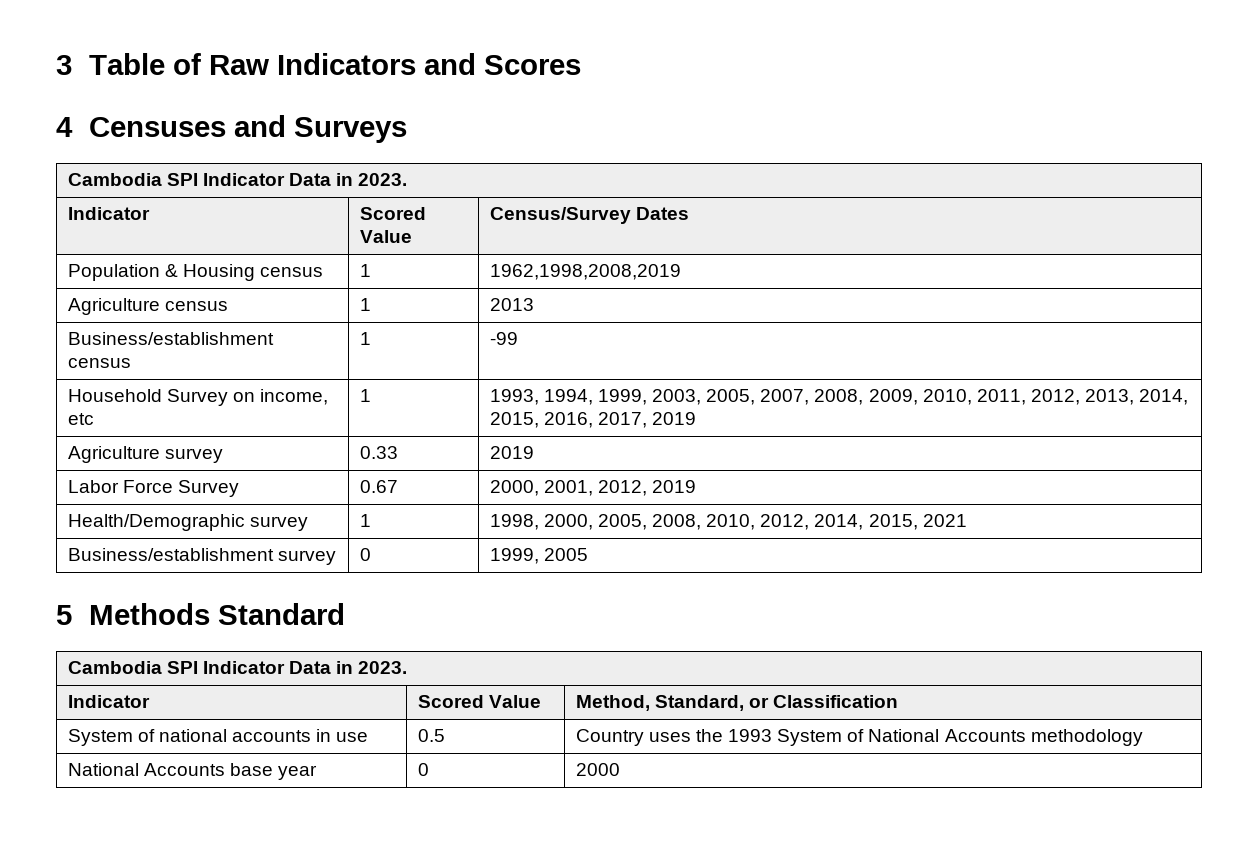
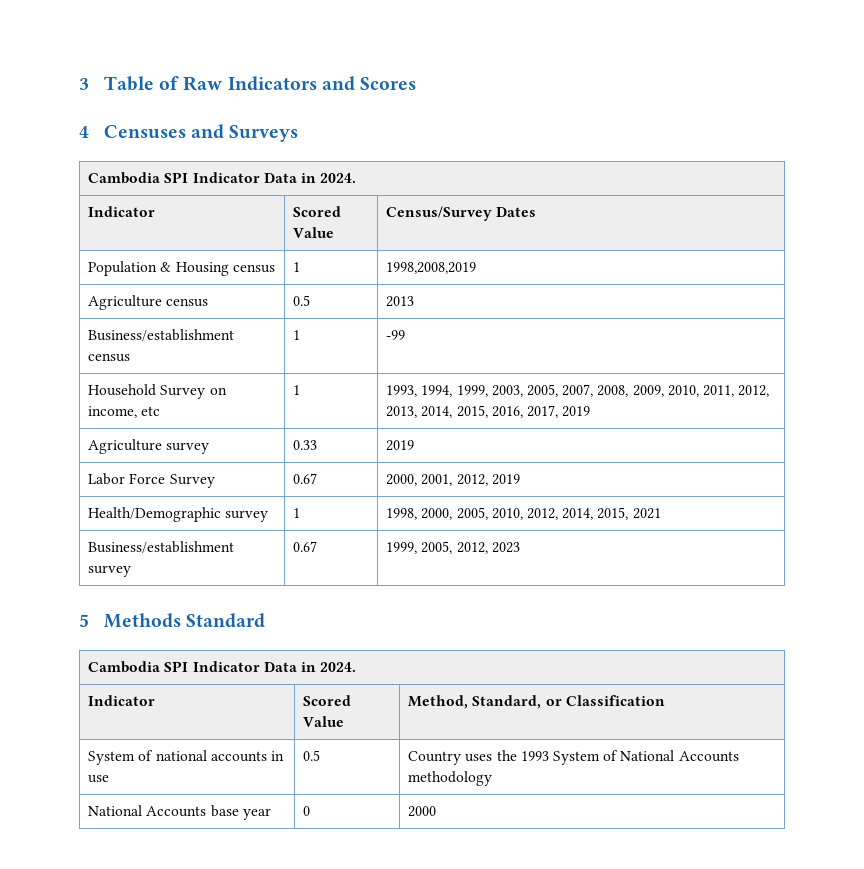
[358,173,408,186] 2023. -> [320,173,357,183] 2024.
[489,264,681,280] 1962,1998,2008,2019 -> [386,262,477,274] 1998,2008,2019
[359,298,371,311] 1 -> [293,295,311,306] 0.5
[652,514,702,530] 2008, -> (488, 513) none
[359,548,371,561] [489,548,588,564] 0 | 1999, 2005 -> [293,541,318,552] [386,541,520,554] 0.67 | 1999, 2005, 2012, 2023
[358,661,408,674] 2023. -> [320,662,357,672] 2024.

